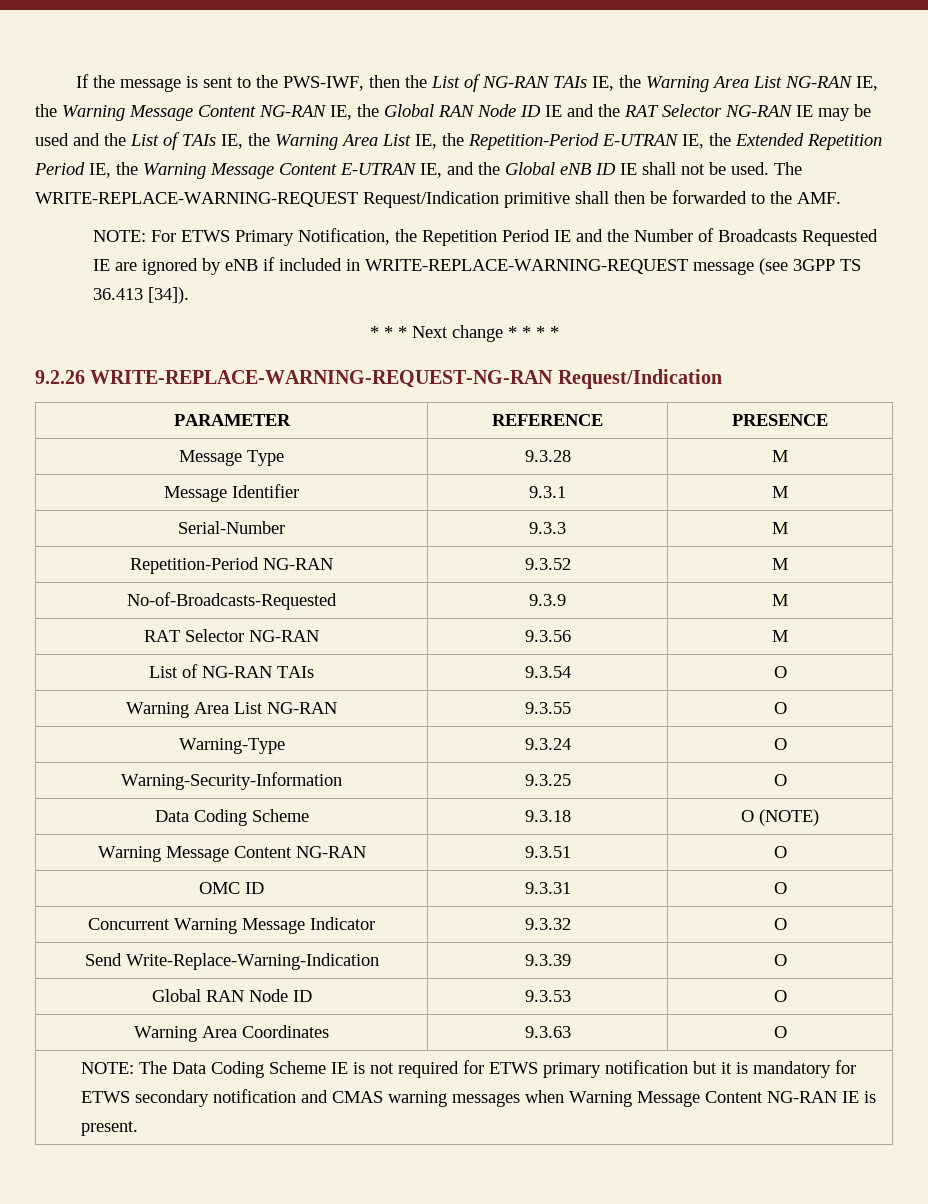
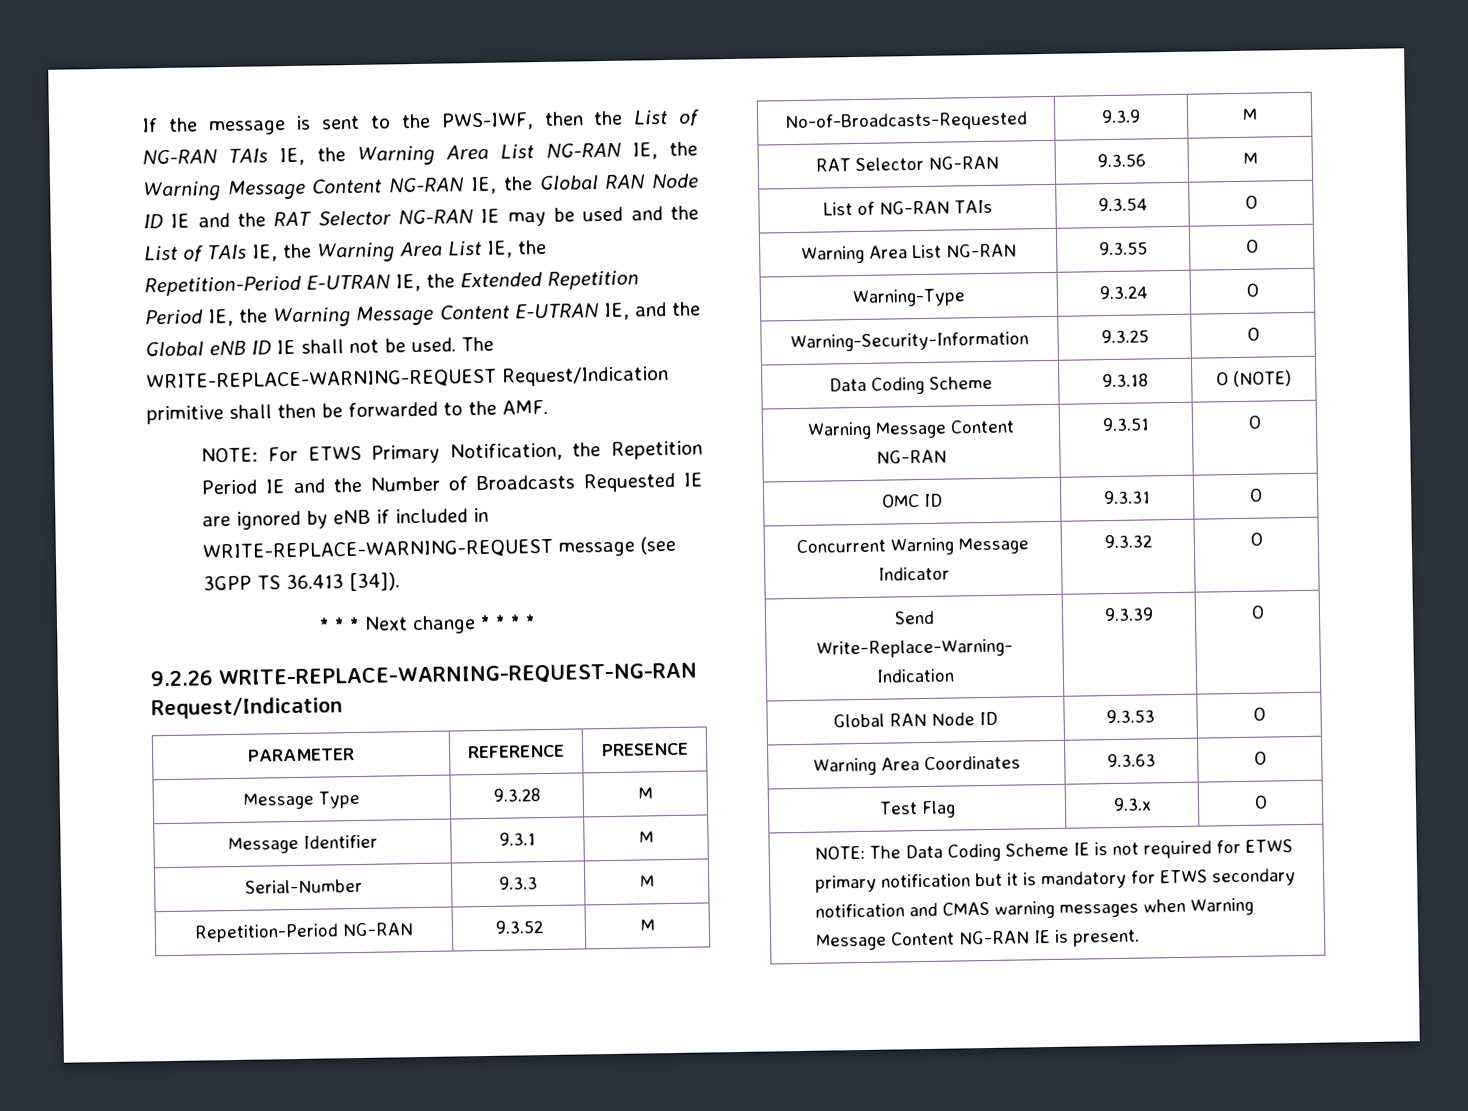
(787, 1032) none -> [878,800,956,819] [1112,797,1152,812] [1253,795,1268,809] // Test Flag | 9.3.x | O

